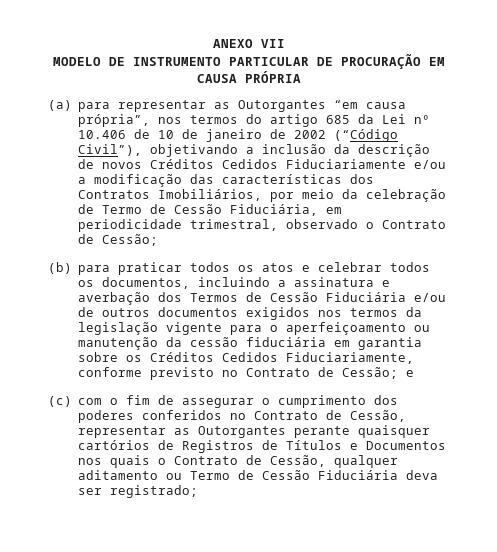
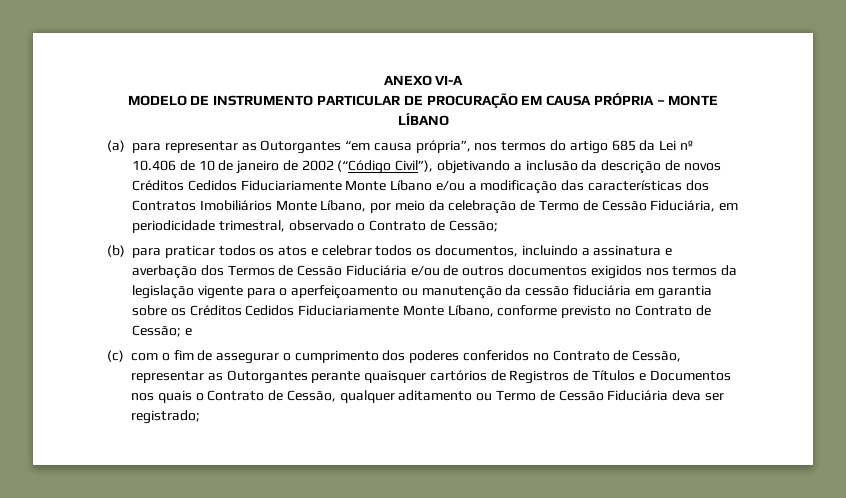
[260,39,285,48] VII -> [435,75,464,85] VI-A
(301, 77) none -> [656,95,719,106] [397,113,449,126] – MONTE LÍBANO
(407, 164) none -> [345,180,433,191] Monte Líbano
[158,189,263,201] Imobiliários, -> [199,200,367,212] Imobiliários Monte Líbano,
[286,352,415,364] Fiduciariamente, -> [298,305,494,317] Fiduciariamente Monte Líbano,

